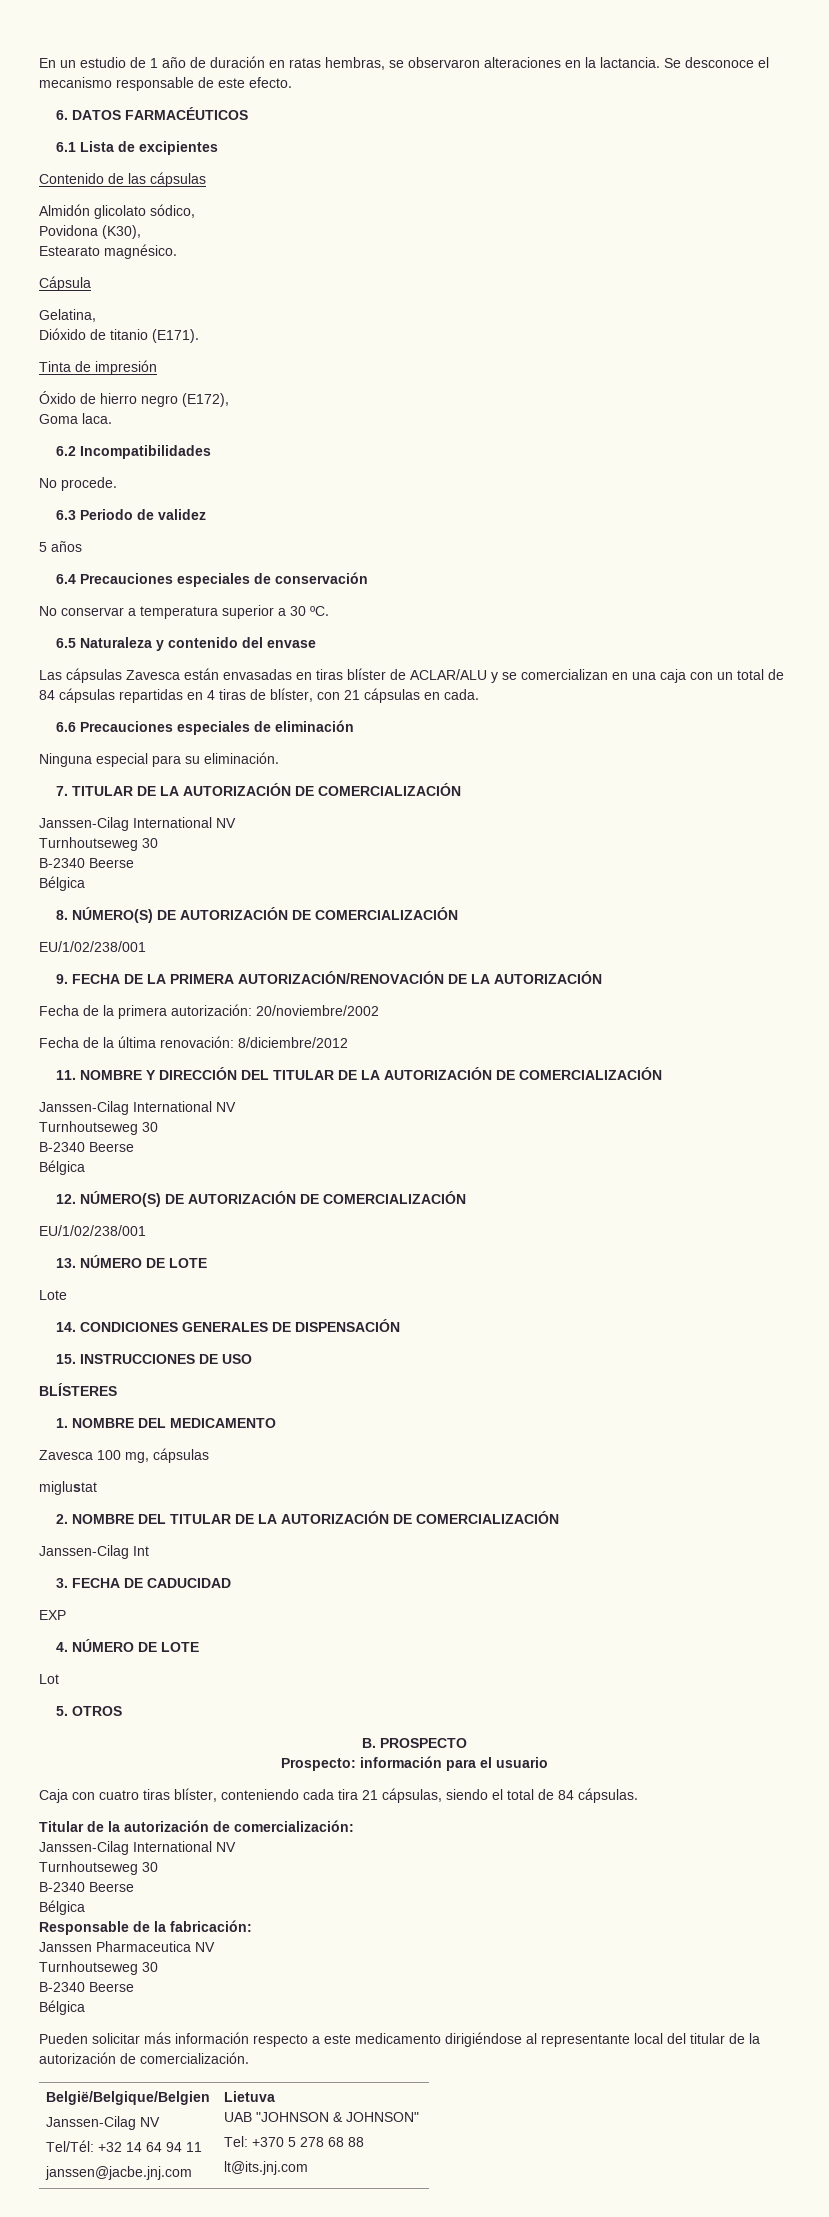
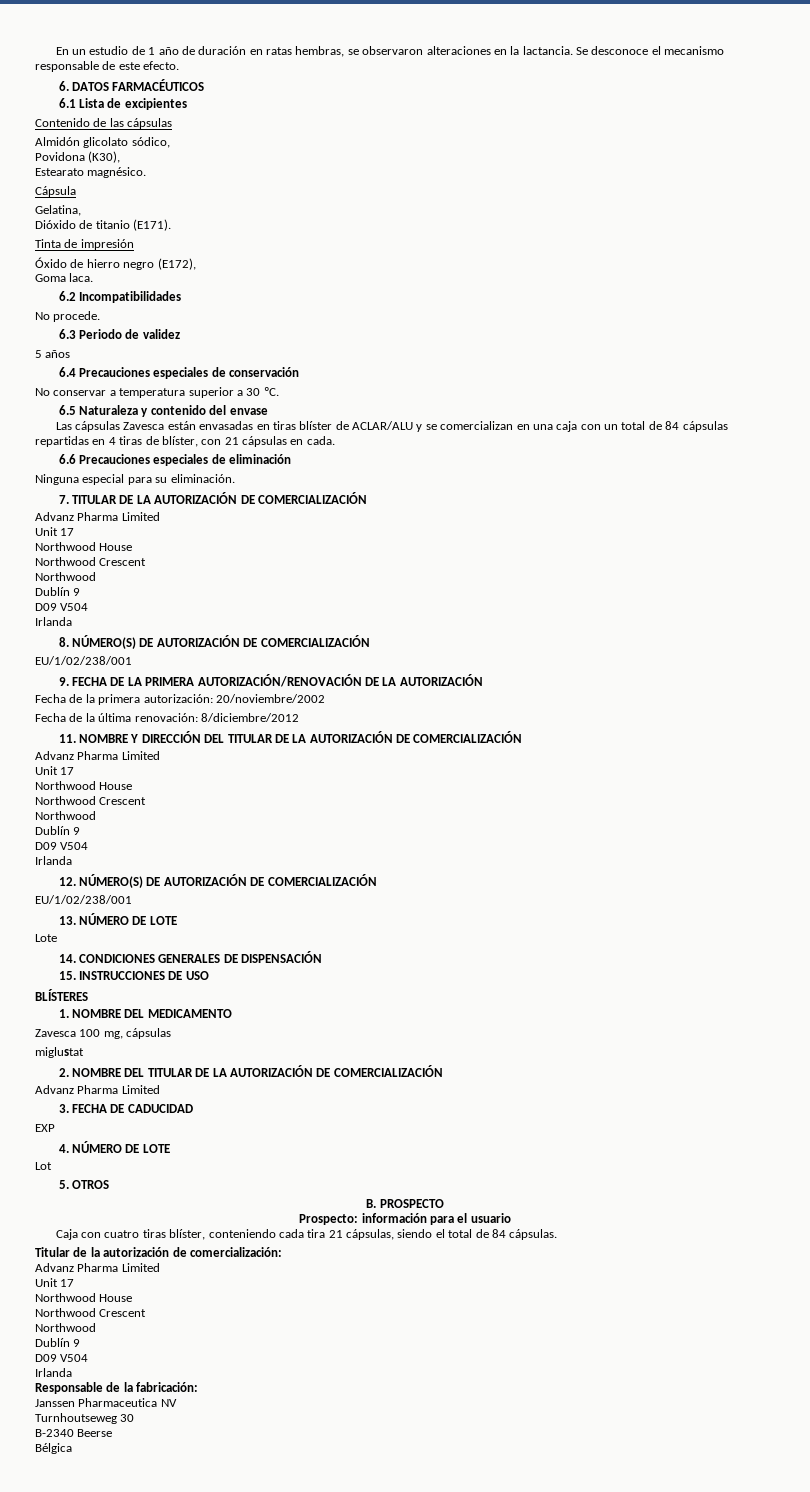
[39,817,236,831] [39,837,158,851] [39,858,134,868] [39,876,85,891] Janssen-Cilag International NV // Turnhoutseweg 30 // B-2340 Beerse // Bélgica -> [35,512,160,521] [35,527,75,536] [35,542,133,551] [35,557,147,566] [35,572,96,581] [35,587,81,596] [35,603,89,611] [35,617,72,626] Advanz Pharma Limited // Unit 17 // Northwood House // Northwood Crescent // Northwood // Dublín 9 // D09 V504 // Irlanda
[39,1101,236,1115] [39,1121,158,1135] [39,1142,134,1152] [39,1160,85,1175] Janssen-Cilag International NV // Turnhoutseweg 30 // B-2340 Beerse // Bélgica -> [35,751,160,760] [35,766,75,775] [35,781,133,790] [35,796,147,805] [35,811,96,820] [35,826,81,835] [35,842,89,850] [35,856,72,865] Advanz Pharma Limited // Unit 17 // Northwood House // Northwood Crescent // Northwood // Dublín 9 // D09 V504 // Irlanda
[39,1545,149,1559] Janssen-Cilag Int -> [35,1085,160,1094] Advanz Pharma Limited
[39,1841,236,1855] [39,1861,158,1875] [39,1882,134,1892] [39,1900,85,1915] Janssen-Cilag International NV // Turnhoutseweg 30 // B-2340 Beerse // Bélgica -> [35,1263,160,1272] [35,1278,75,1287] [35,1293,133,1302] [35,1308,147,1317] [35,1323,96,1332] [35,1338,81,1347] [35,1354,89,1362] [35,1368,72,1377] Advanz Pharma Limited // Unit 17 // Northwood House // Northwood Crescent // Northwood // Dublín 9 // D09 V504 // Irlanda
[39,2032,760,2047] [39,2052,249,2064] [45,2091,210,2105] [45,2116,160,2130] [45,2140,202,2152] [44,2166,192,2180] [223,2091,275,2102] [223,2112,419,2122] [223,2136,364,2147] [223,2161,308,2175] // Pueden solicitar más información respecto a este medicamento dirigiéndose al representante local del titular de la autorización de comercialización. // België/Belgique/Belgien // Janssen-Cilag NV // Tel/Tél: +32 14 64 94 11 // janssen@jacbe.jnj.com | Lietuva // UAB "JOHNSON & JOHNSON" // Tel: +370 5 278 68 88 // lt@its.jnj.com -> (72, 1448) none

